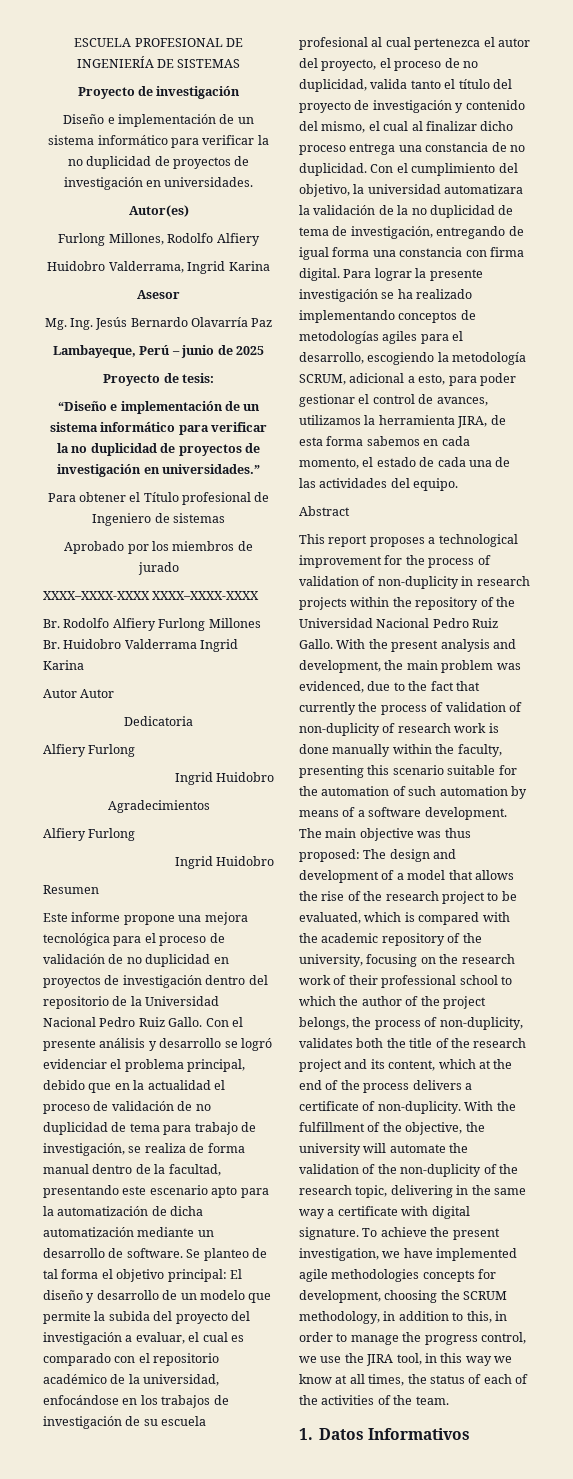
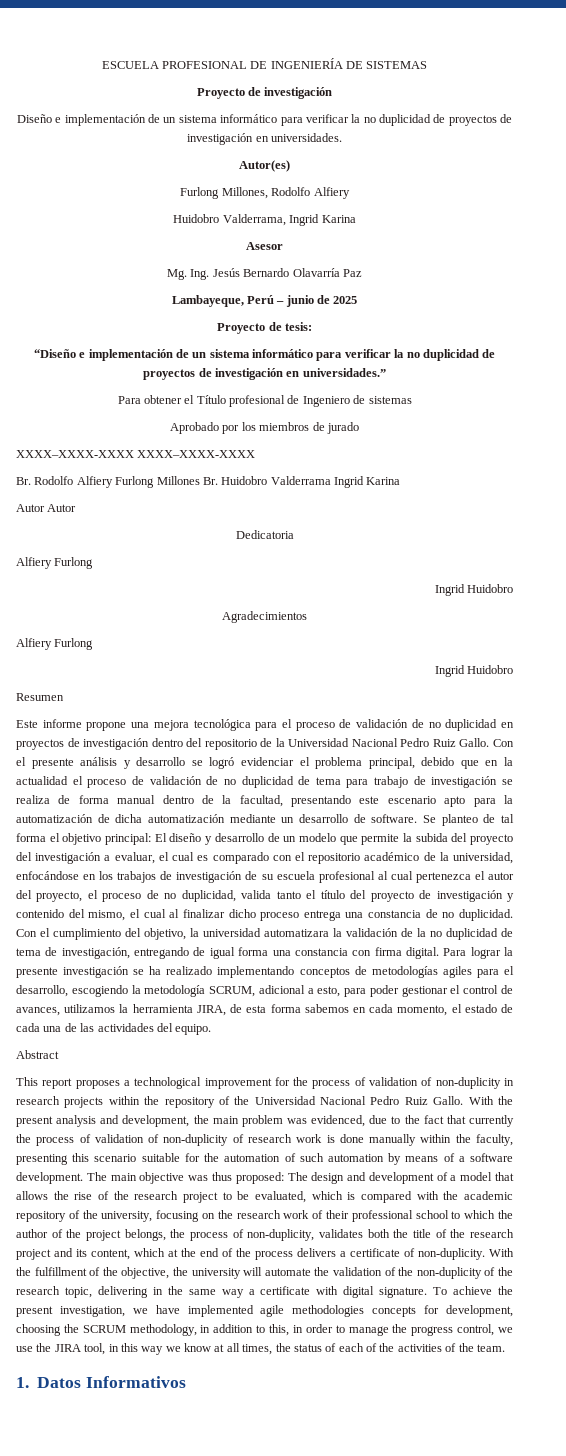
[43,1143,125,1156] investigación, -> [431,776,498,788] investigación

